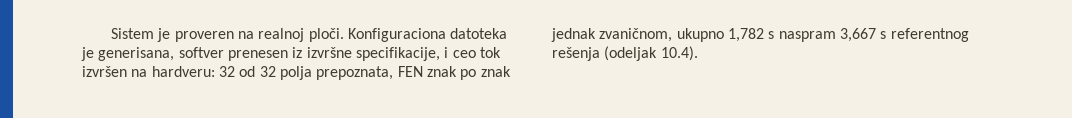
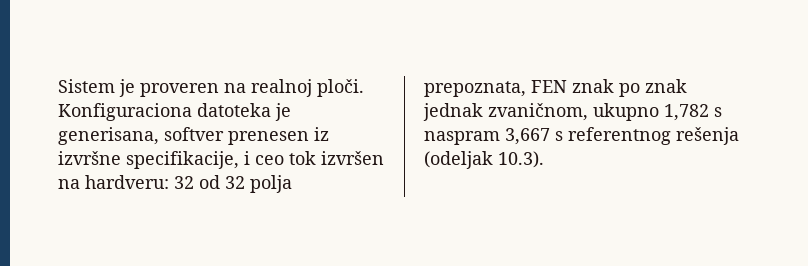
[660,46,698,61] 10.4). -> [498,151,544,168] 10.3).

